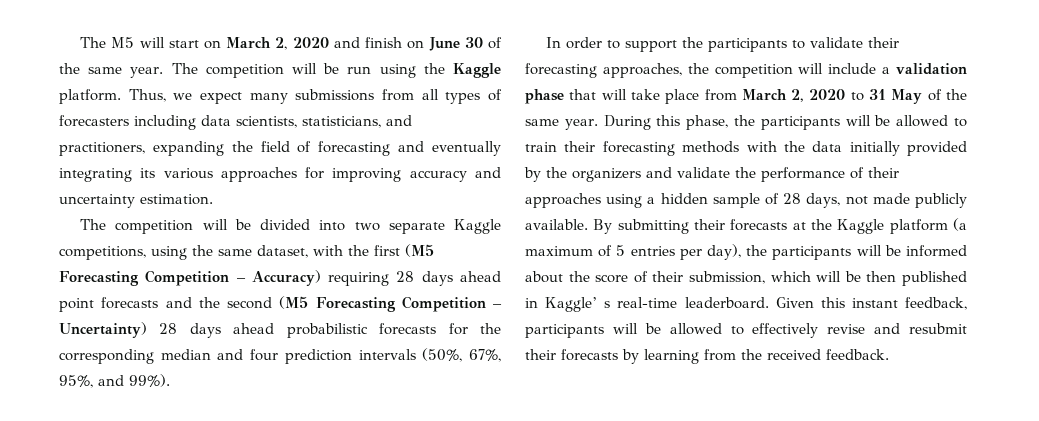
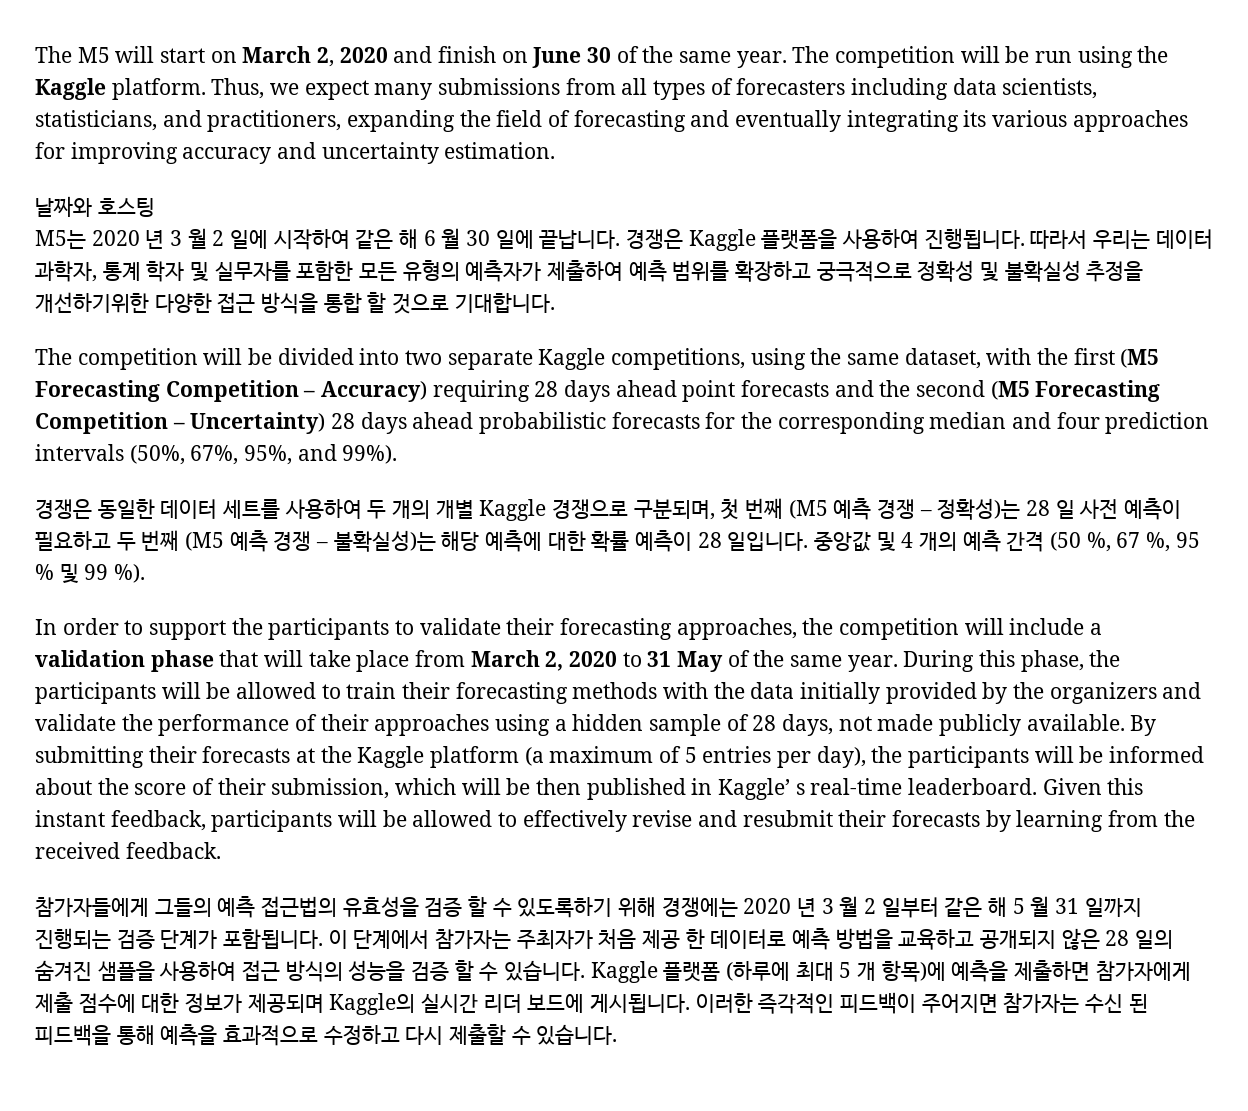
(213, 199) none -> [35,196,155,217] [35,228,1213,251] [35,260,1144,282] [35,292,555,314] // 날짜와 호스팅 // M5는 2020 년 3 월 2 일에 시작하여 같은 해 6 월 30 일에 끝납니다. 경쟁은 Kaggle 플랫폼을 사용하여 진행됩니다. 따라서 우리는 데이터 과학자, 통계 학자 및 실무자를 포함한 모든 유형의 예측자가 제출하여 예측 범위를 확장하고 궁극적으로 정확성 및 불확실성 추정을 개선하기위한 다양한 접근 방식을 통합 할 것으로 기대합니다.
(170, 380) none -> [35,498,1182,521] [35,530,1200,552] [35,564,146,583] // 경쟁은 동일한 데이터 세트를 사용하여 두 개의 개별 Kaggle 경쟁으로 구분되며, 첫 번째 (M5 예측 경쟁 – 정확성)는 28 일 사전 예측이 필요하고 두 번째 (M5 예측 경쟁 – 불확실성)는 해당 예측에 대한 확률 예측이 28 일입니다. 중앙값 및 4 개의 예측 간격 (50 %, 67 %, 95 % 및 99 %).
(889, 354) none -> [35,896,1142,918] [35,928,1174,950] [35,960,1191,983] [35,992,1148,1015] [35,1024,618,1046] // 참가자들에게 그들의 예측 접근법의 유효성을 검증 할 수 있도록하기 위해 경쟁에는 2020 년 3 월 2 일부터 같은 해 5 월 31 일까지 진행되는 검증 단계가 포함됩니다. 이 단계에서 참가자는 주최자가 처음 제공 한 데이터로 예측 방법을 교육하고 공개되지 않은 28 일의 숨겨진 샘플을 사용하여 접근 방식의 성능을 검증 할 수 있습니다. Kaggle 플랫폼 (하루에 최대 5 개 항목)에 예측을 제출하면 참가자에게 제출 점수에 대한 정보가 제공되며 Kaggle의 실시간 리더 보드에 게시됩니다. 이러한 즉각적인 피드백이 주어지면 참가자는 수신 된 피드백을 통해 예측을 효과적으로 수정하고 다시 제출할 수 있습니다.

